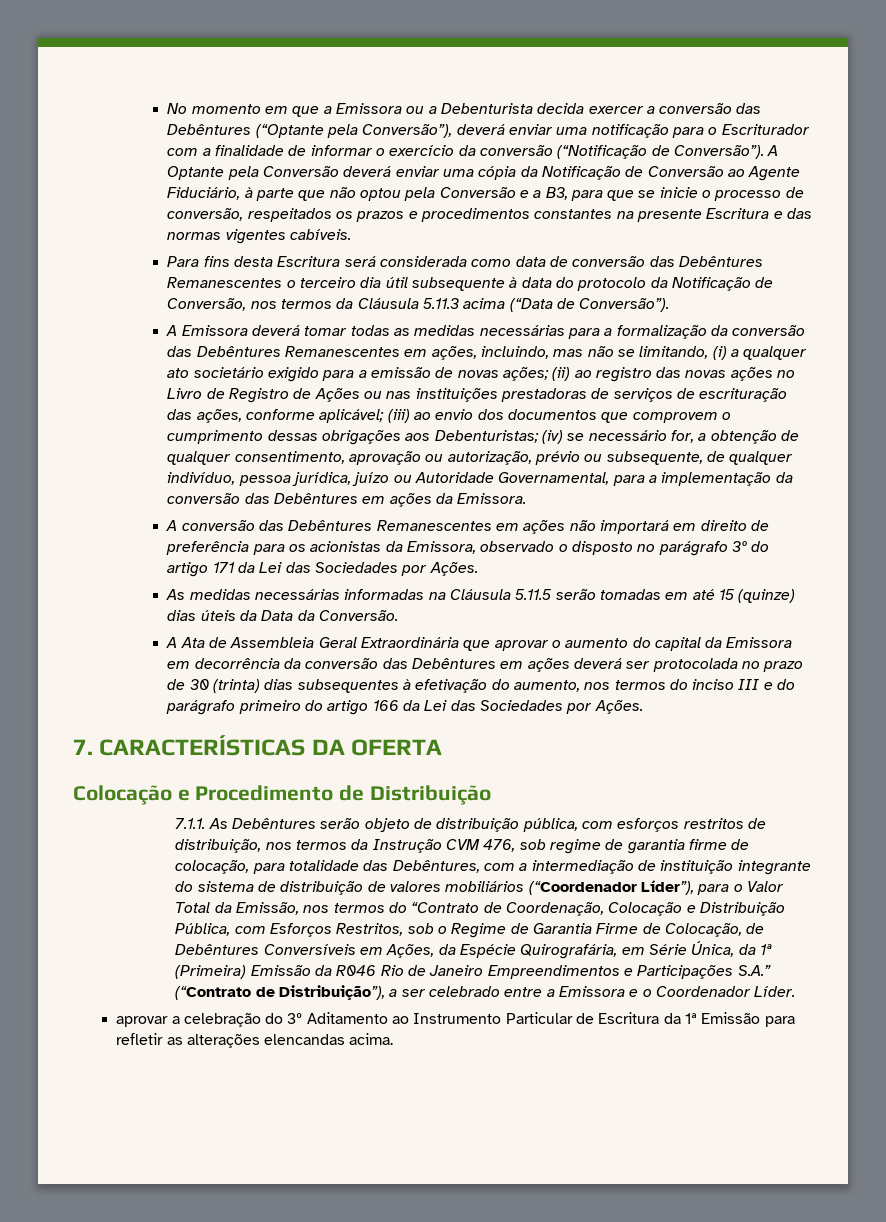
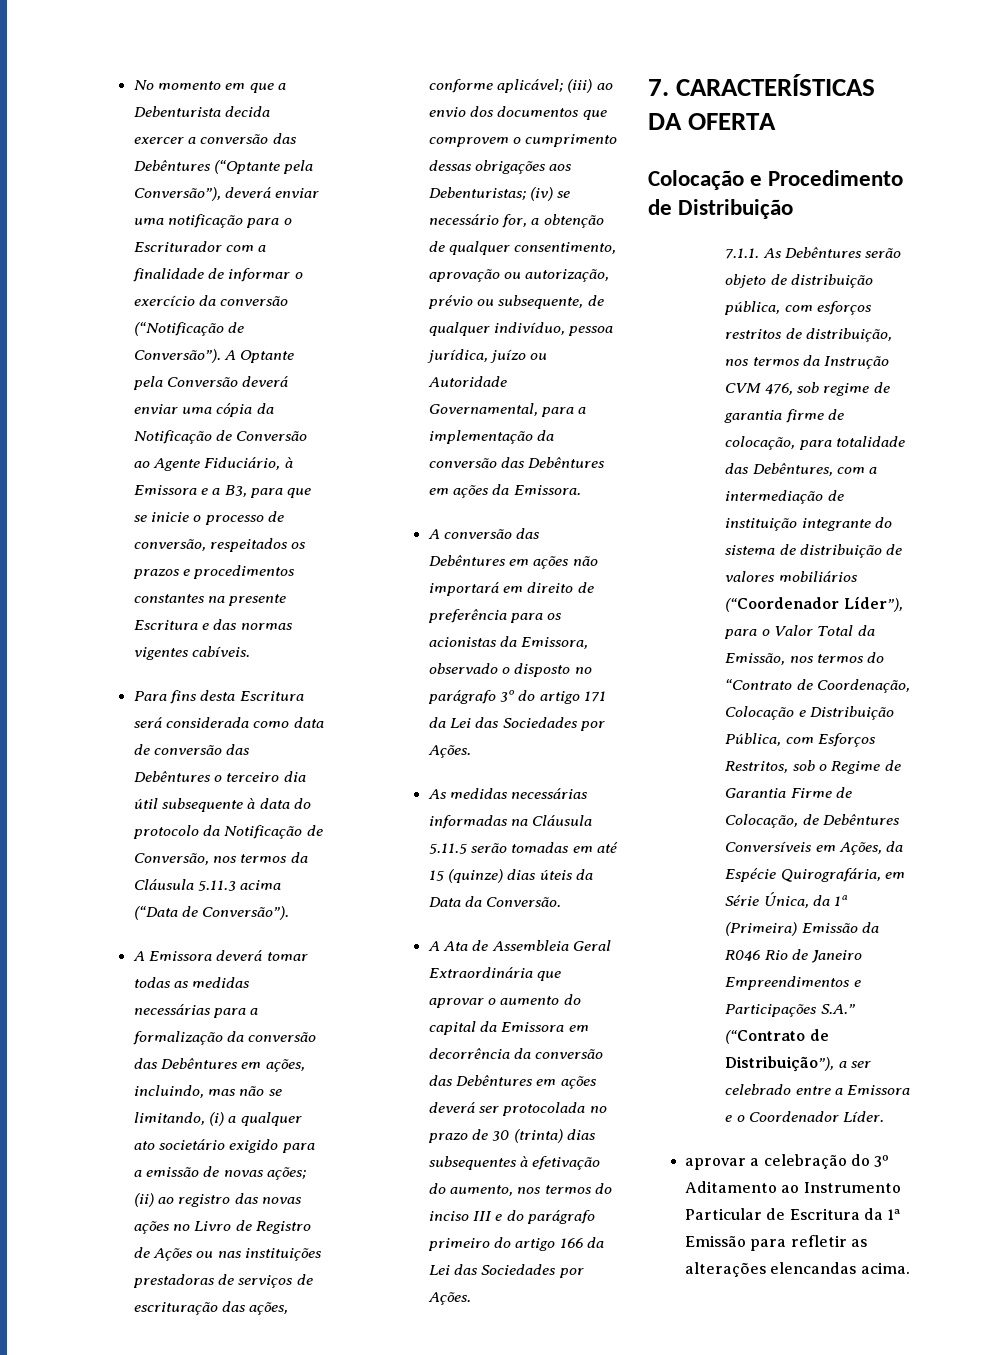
[335,103,437,114] Emissora ou a -> (286, 86) none
[255,187,516,201] parte que não optou pela Conversão -> [133,485,197,495] Emissora
[167,277,283,288] Remanescentes -> (211, 776) none
[284,346,400,357] Remanescentes -> (238, 1063) none
[376,520,492,531] Remanescentes -> (506, 560) none

